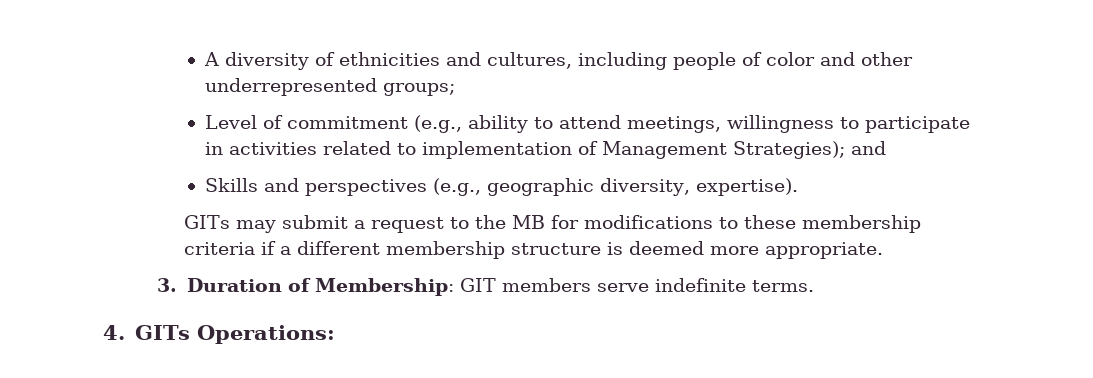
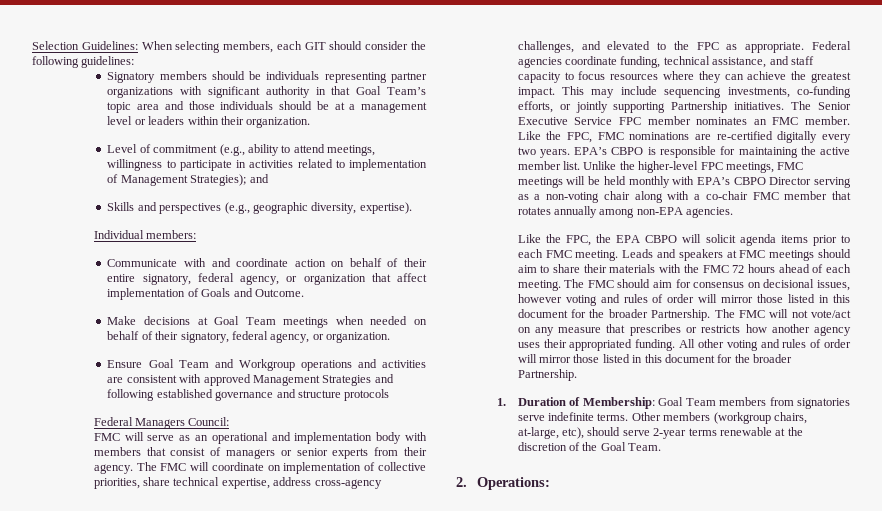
[204,52,914,70] [205,78,456,96] A diversity of ethnicities and cultures, including people of color and other underrepresented groups; -> [32,41,426,53] [32,56,135,68] [107,71,427,83] [107,86,426,98] [107,101,427,113] [107,116,311,128] Selection Guidelines: When selecting members, each GIT should consider the following guidelines: // Signatory members should be individuals representing partner organizations with significant authority in that Goal Team’s topic area and those individuals should be at a management level or leaders within their organization.
[184,215,922,233] [184,241,884,259] [157,278,814,296] [103,325,191,340] GITs may submit a request to the MB for modifications to these membership criteria if a different membership structure is deemed more appropriate. // 3. Duration of Membership: GIT members serve indefinite terms. // 4. GITs -> [93,230,197,239] [107,258,427,267] [107,273,427,285] [107,288,304,300] [107,316,427,328] [107,331,391,343] [107,359,427,371] [107,374,394,386] [107,389,390,401] [93,417,230,429] [93,432,428,444] [93,447,428,459] [93,462,426,474] [93,477,382,489] [517,41,851,53] [517,56,814,68] [517,71,852,83] [517,86,851,98] [517,101,851,113] [517,116,850,125] [517,131,851,143] [517,146,850,158] [517,161,804,173] [517,176,851,188] [517,191,851,203] [517,206,734,218] [517,234,850,246] [517,249,852,261] [517,264,851,273] [517,279,850,291] [517,294,850,306] [517,309,852,321] [517,324,851,336] [517,339,852,351] [517,354,793,363] [517,369,577,381] [497,397,850,409] [517,412,807,424] [517,427,803,439] [517,442,662,451] [456,477,467,487] Individual members: // Communicate with and coordinate action on behalf of their entire signatory, federal agency, or organization that affect implementation of Goals and Outcome. // Make decisions at Goal Team meetings when needed on behalf of their signatory, federal agency, or organization. // Ensure Goal Team and Workgroup operations and activities are consistent with approved Management Strategies and following established governance and structure protocols // Federal Managers Council: // FMC will serve as an operational and implementation body with members that consist of managers or senior experts from their agency. The FMC will coordinate on implementation of collective priorities, share technical expertise, address cross-agency challenges, and elevated to the FPC as appropriate. Federal agencies coordinate funding, technical assistance, and staff capacity to focus resources where they can achieve the greatest impact. This may include sequencing investments, co-funding efforts, or jointly supporting Partnership initiatives. The Senior Executive Service FPC member nominates an FMC member. Like the FPC, FMC nominations are re-certified digitally every two years. EPA’s CBPO is responsible for maintaining the active member list. Unlike the higher-level FPC meetings, FMC meetings will be held monthly with EPA’s CBPO Director serving as a non-voting chair along with a co-chair FMC member that rotates annually among non-EPA agencies. // Like the FPC, the EPA CBPO will solicit agenda items prior to each FMC meeting. Leads and speakers at FMC meetings should aim to share their materials with the FMC 72 hours ahead of each meeting. The FMC should aim for consensus on decisional issues, however voting and rules of order will mirror those listed in this document for the broader Partnership. The FMC will not vote/act on any measure that prescribes or restricts how another agency uses their appropriated funding. All other voting and rules of order will mirror those listed in this document for the broader Partnership. // 1. Duration of Membership: Goal Team members from signatories serve indefinite terms. Other members (workgroup chairs, at-large, etc), should serve 2-year terms renewable at the discretion of the Goal Team. // 2.

